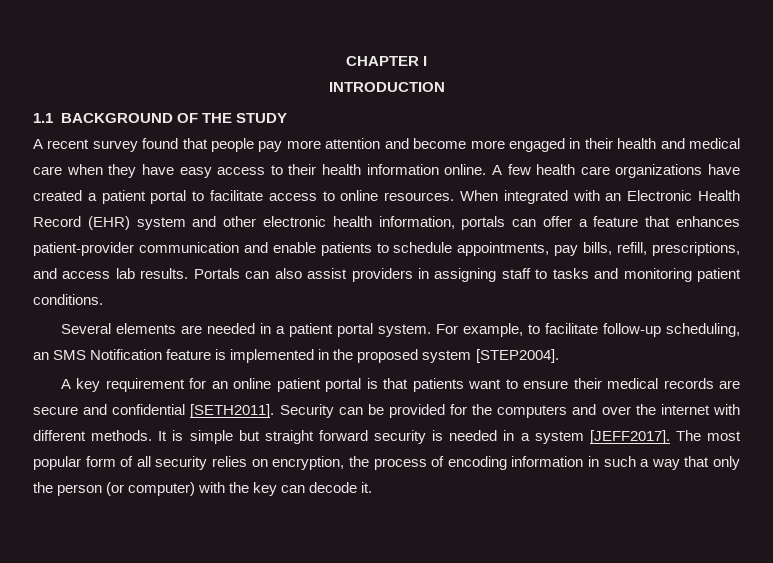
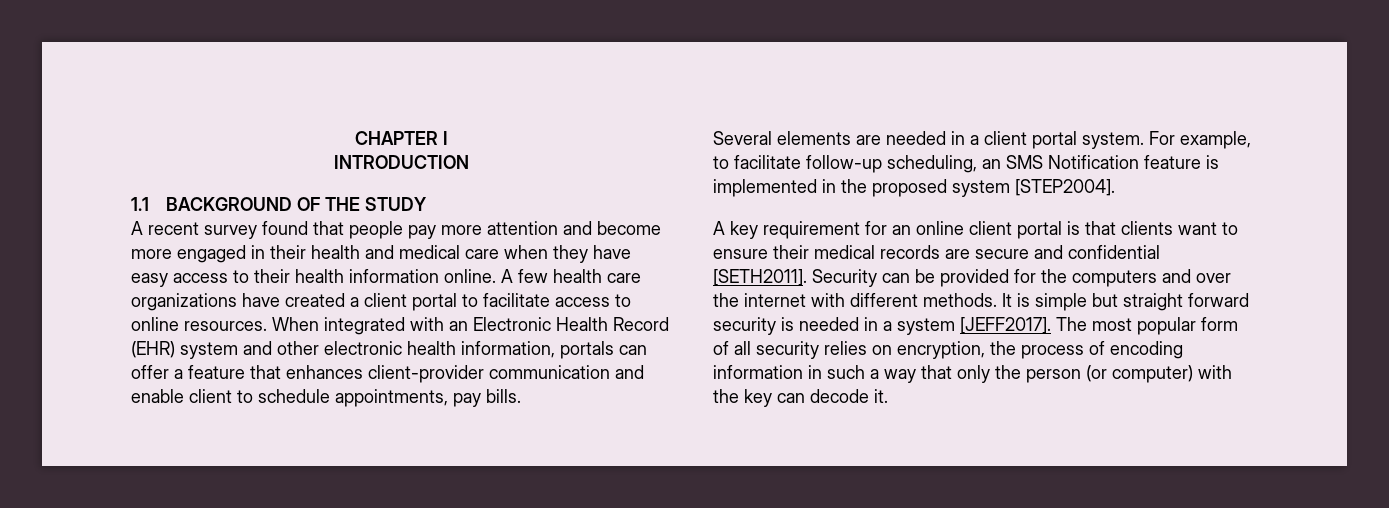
[101,190,146,204] patient -> [364,293,407,307] client
[33,242,134,256] patient-provider -> [368,365,484,383] client-provider
[320,242,372,256] patients -> [189,389,232,403] client
[583,242,740,256] [33,268,741,282] [33,294,103,305] bills, refill, prescriptions, and access lab results. Portals can also assist providers in assigning staff to tasks and monitoring patient conditions. -> [486,389,521,403] bills.
[288,323,333,337] patient -> [984,131,1027,145] client
[276,378,321,392] patient -> [969,221,1012,235] client
[412,378,464,392] patients -> [1121,221,1173,235] clients

